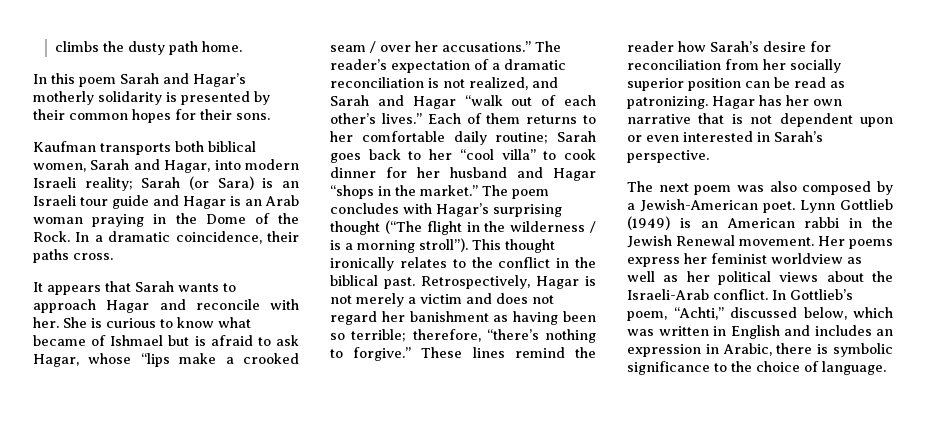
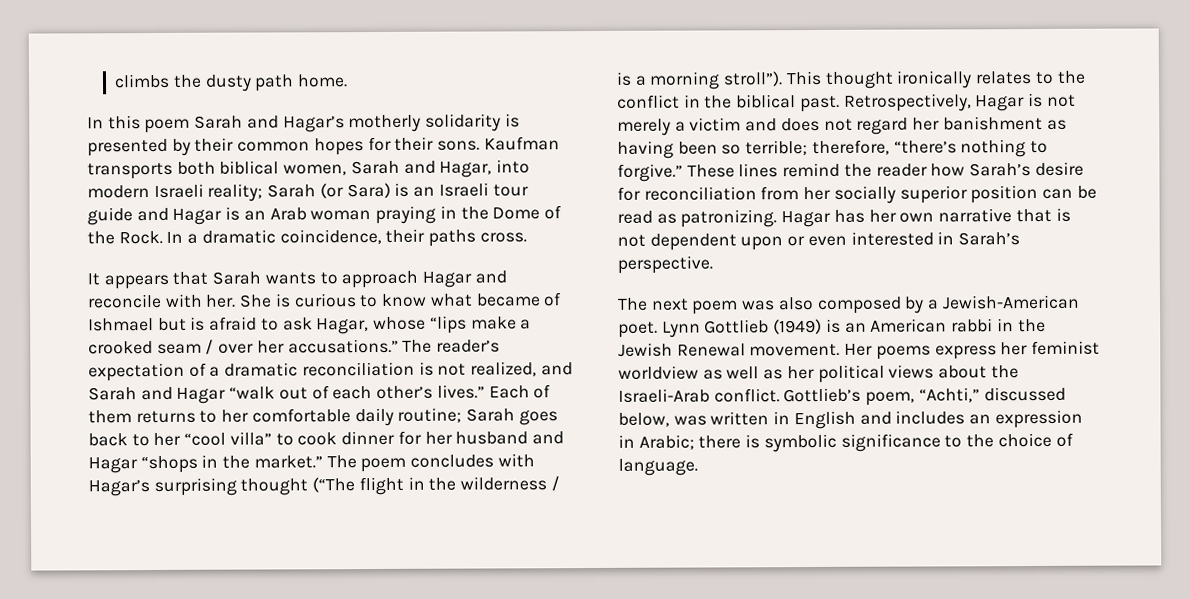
(270, 116) // -> (481, 145) none
[772,290,786,300] In -> (780, 395) none
[853,307,893,318] which -> (670, 419) none
[722,343,772,356] Arabic, -> [638,434,695,450] Arabic;

